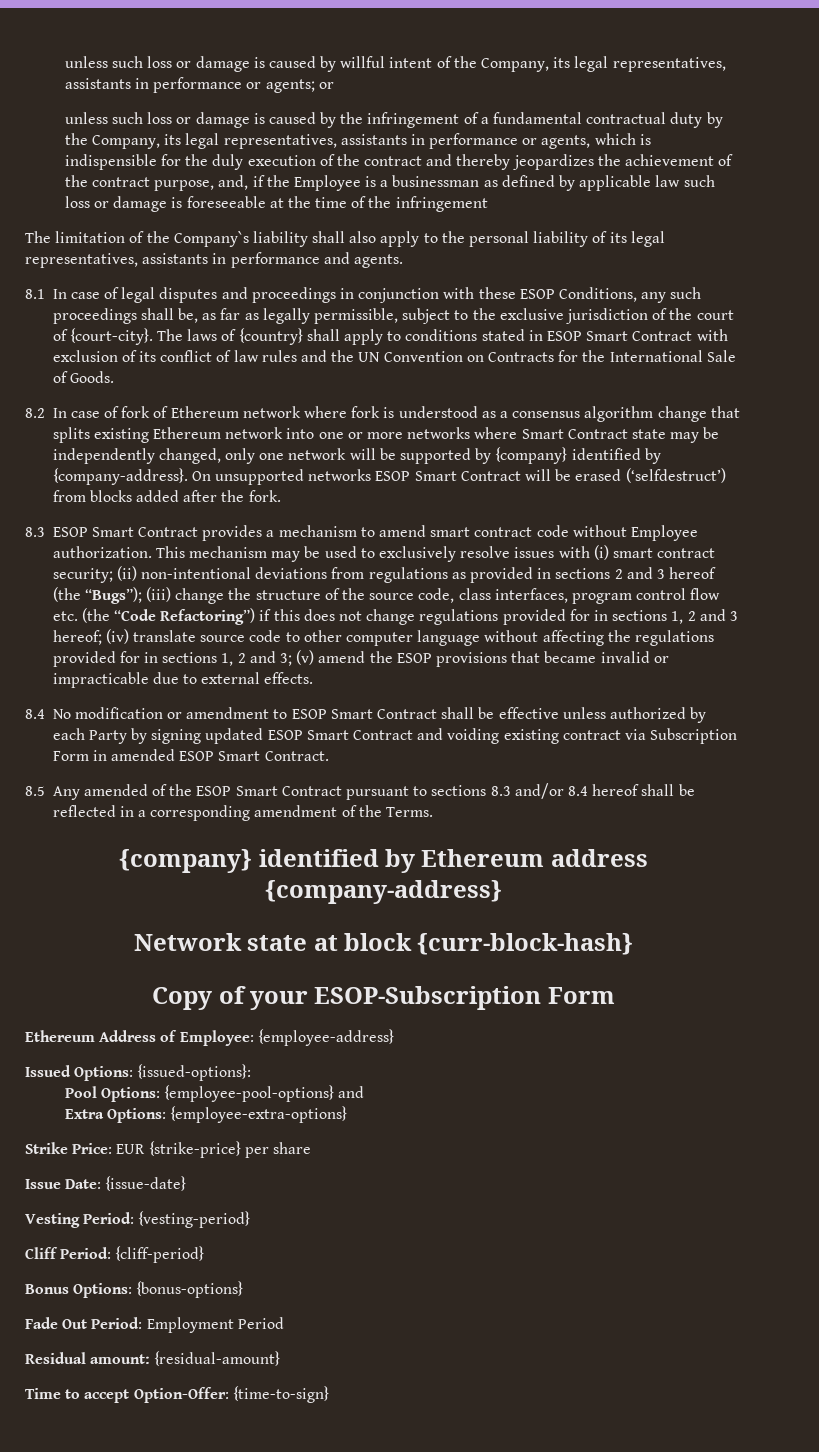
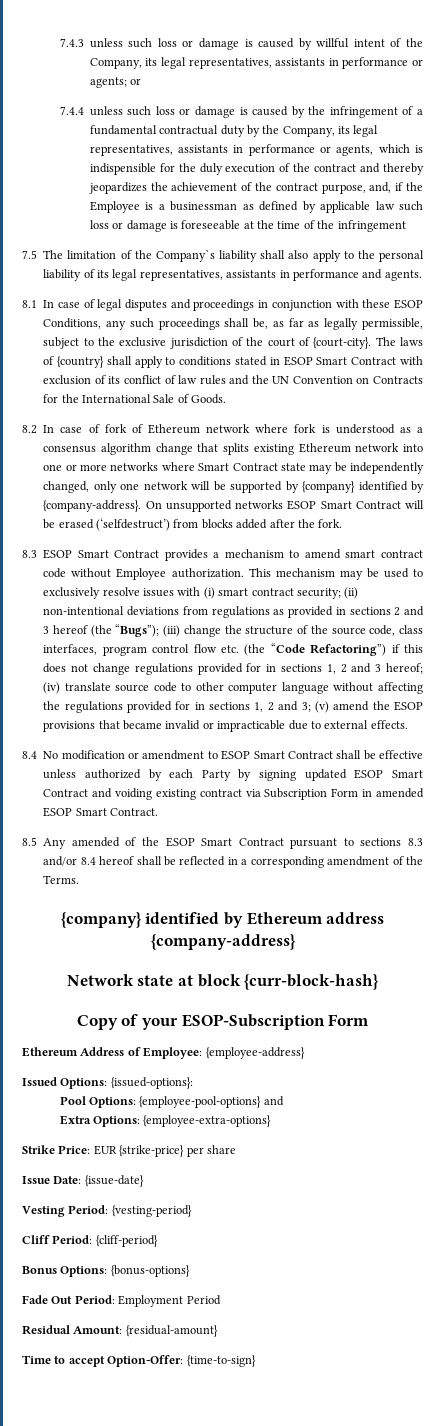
(64, 62) none -> [59,38,84,47] 7.4.3
(334, 85) none -> [59,106,84,115] 7.4.4
(488, 204) none -> [22,250,37,259] 7.5
[90,1354,151,1364] amount: -> [73,1326,123,1334] Amount:

